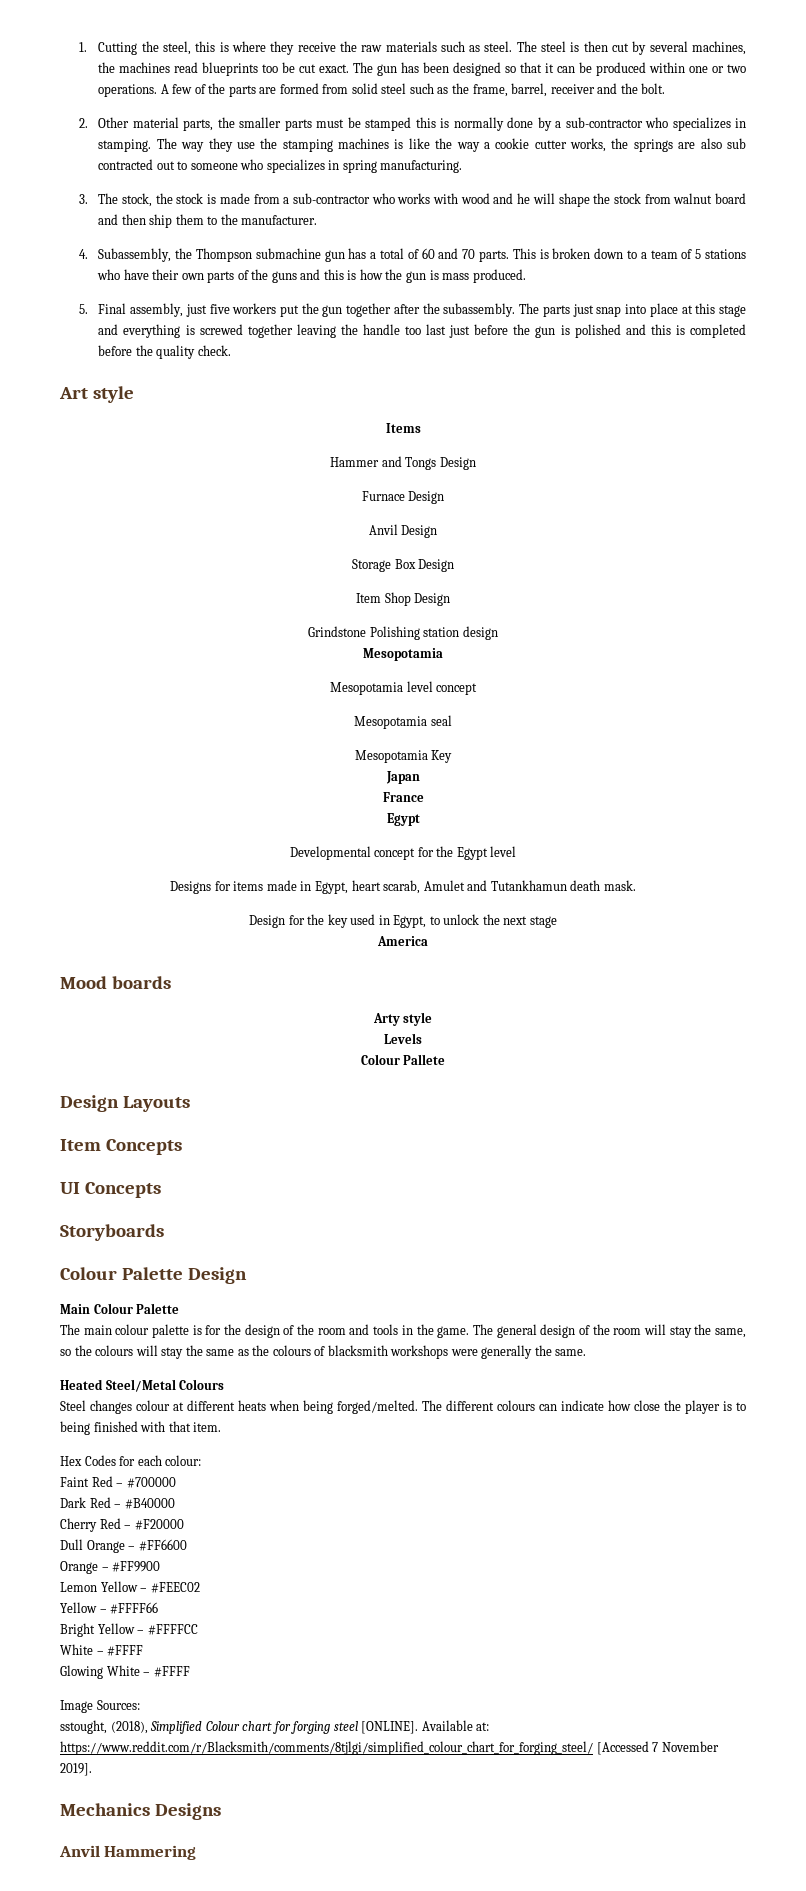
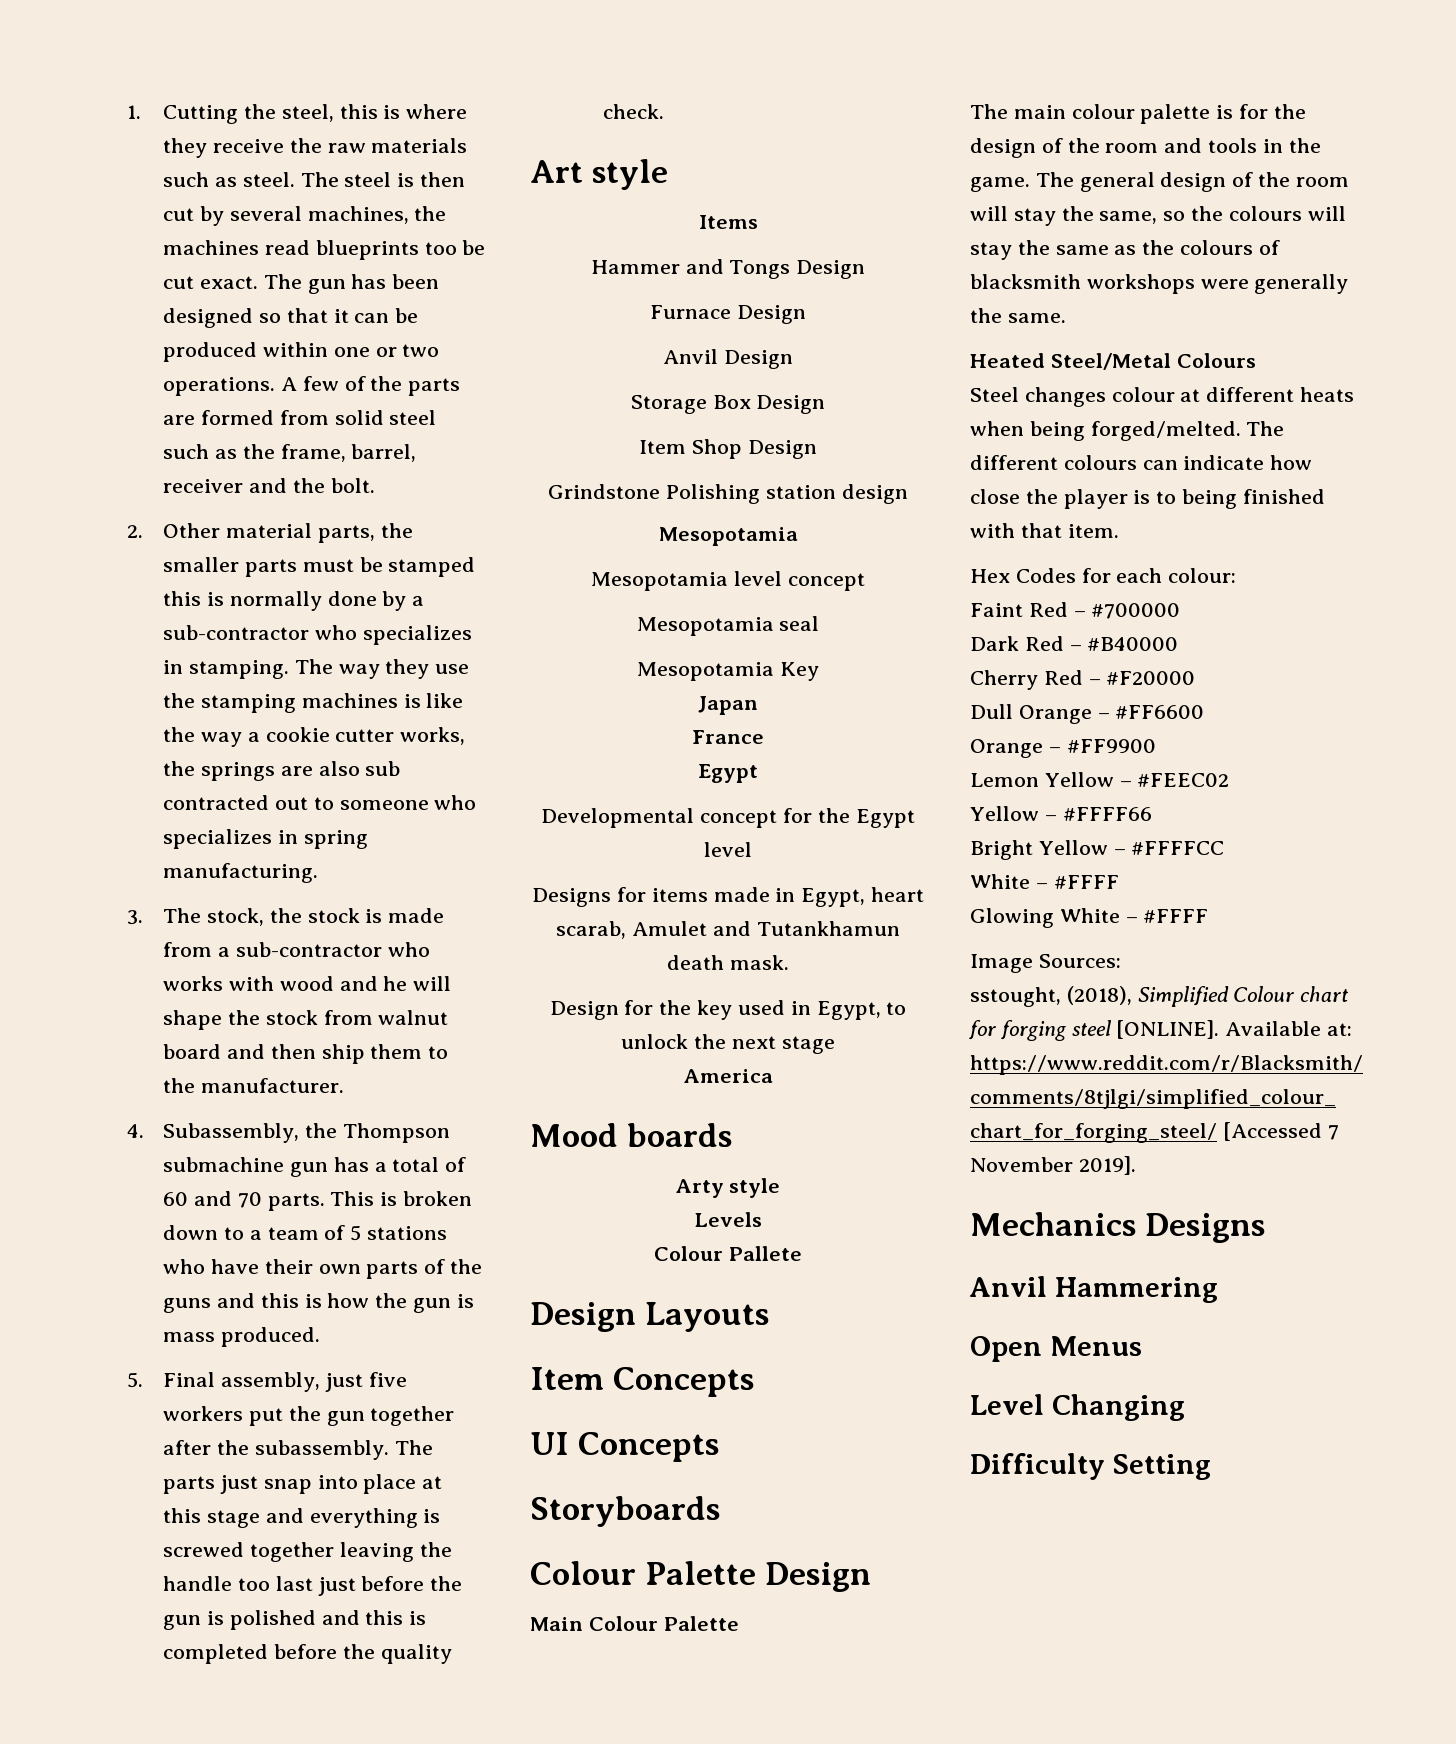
(197, 1852) none -> [970,1336,1142,1362] [970,1394,1185,1421] [970,1453,1211,1480] // Open Menus // Level Changing // Difficulty Setting

